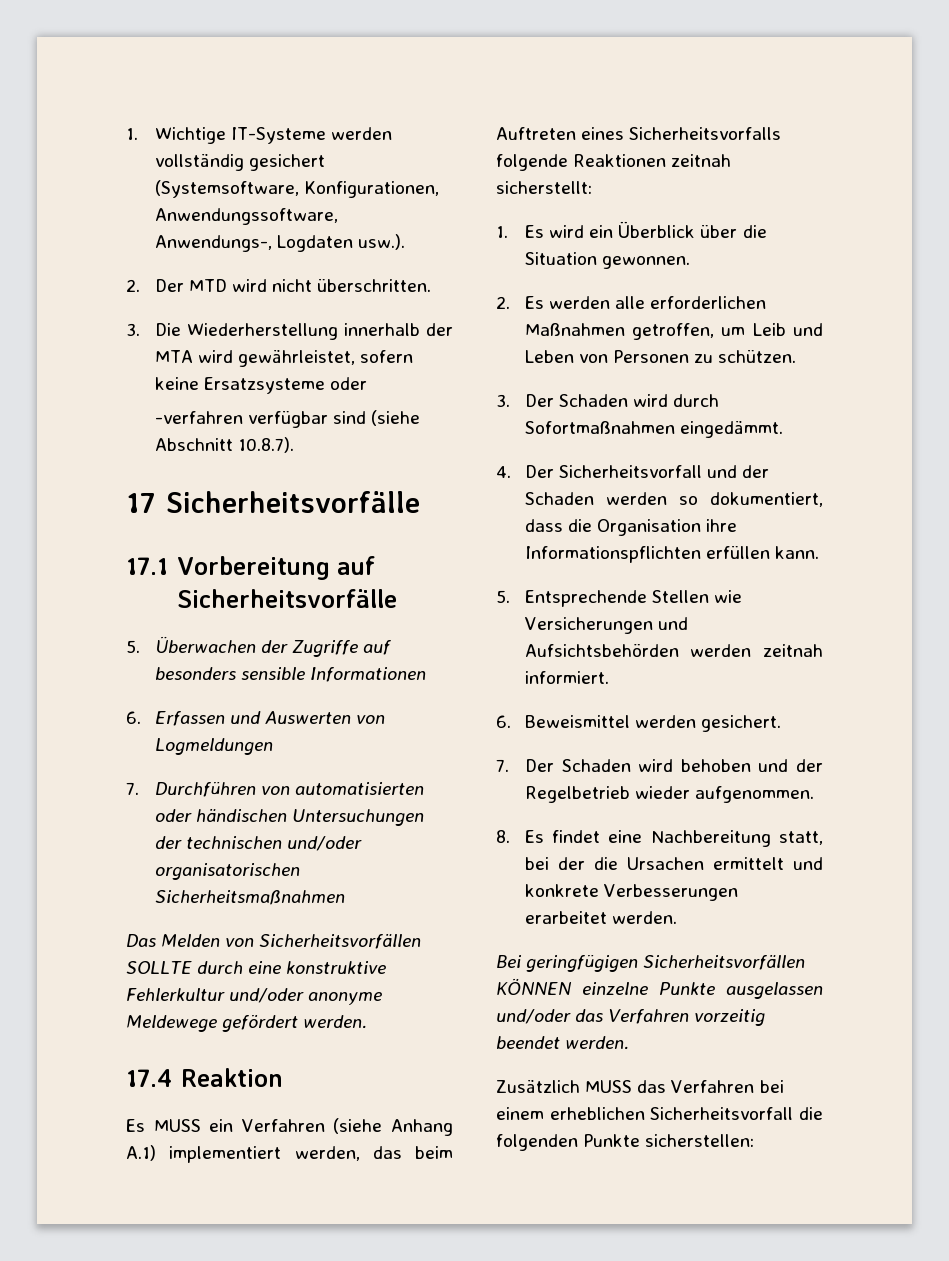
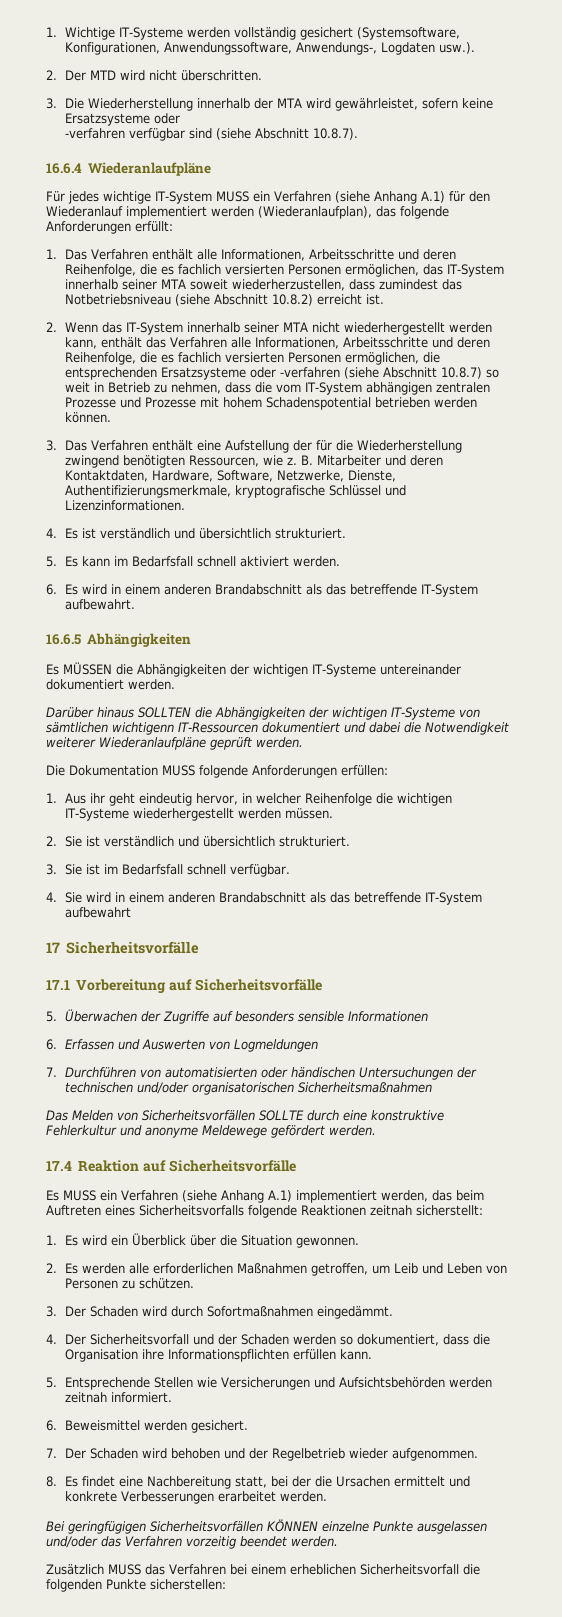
(295, 445) none -> [46,162,212,176] [46,191,490,204] [46,206,449,219] [46,221,173,234] [46,249,457,261] [65,264,505,277] [65,279,463,291] [65,294,385,306] [46,322,493,335] [65,337,491,349] [65,352,441,365] [65,367,500,380] [65,382,491,395] [65,397,478,410] [65,412,112,423] [46,440,463,453] [65,455,444,468] [65,470,397,482] [65,485,407,498] [65,500,186,511] [46,528,347,539] [46,556,341,567] [46,584,479,597] [65,599,136,610] [46,633,192,647] [46,662,461,677] [46,679,175,690] [46,707,480,720] [46,722,509,735] [46,737,303,750] [46,765,388,778] [46,793,453,806] [65,808,334,821] [46,836,351,847] [46,864,291,877] [46,892,483,905] [65,907,132,918] // 16.6.4 Wiederanlaufpläne // Für jedes wichtige IT-System MUSS ein Verfahren (siehe Anhang A.1) für den Wiederanlauf implementiert werden (Wiederanlaufplan), das folgende Anforderungen erfüllt: // 1. Das Verfahren enthält alle Informationen, Arbeitsschritte und deren Reihenfolge, die es fachlich versierten Personen ermöglichen, das IT-System innerhalb seiner MTA soweit wiederherzustellen, dass zumindest das Notbetriebsniveau (siehe Abschnitt 10.8.2) erreicht ist. // 2. Wenn das IT-System innerhalb seiner MTA nicht wiederhergestellt werden kann, enthält das Verfahren alle Informationen, Arbeitsschritte und deren Reihenfolge, die es fachlich versierten Personen ermöglichen, die entsprechenden Ersatzsysteme oder -verfahren (siehe Abschnitt 10.8.7) so weit in Betrieb zu nehmen, dass die vom IT-System abhängigen zentralen Prozesse und Prozesse mit hohem Schadenspotential betrieben werden können. // 3. Das Verfahren enthält eine Aufstellung der für die Wiederherstellung zwingend benötigten Ressourcen, wie z. B. Mitarbeiter und deren Kontaktdaten, Hardware, Software, Netzwerke, Dienste, Authentifizierungsmerkmale, kryptografische Schlüssel und Lizenzinformationen. // 4. Es ist verständlich und übersichtlich strukturiert. // 5. Es kann im Bedarfsfall schnell aktiviert werden. // 6. Es wird in einem anderen Brandabschnitt als das betreffende IT-System aufbewahrt. // 16.6.5 Abhängigkeiten // Es MÜSSEN die Abhängigkeiten der wichtigen IT-Systeme untereinander dokumentiert werden. // Darüber hinaus SOLLTEN die Abhängigkeiten der wichtigen IT-Systeme von sämtlichen wichtigenn IT-Ressourcen dokumentiert und dabei die Notwendigkeit weiterer Wiederanlaufpläne geprüft werden. // Die Dokumentation MUSS folgende Anforderungen erfüllen: // 1. Aus ihr geht eindeutig hervor, in welcher Reihenfolge die wichtigen IT-Systeme wiederhergestellt werden müssen. // 2. Sie ist verständlich und übersichtlich strukturiert. // 3. Sie ist im Bedarfsfall schnell verfügbar. // 4. Sie wird in einem anderen Brandabschnitt als das betreffende IT-System aufbewahrt
[229,988,305,1003] und/oder -> [120,1125,142,1136] und
(284, 1077) none -> [143,1160,296,1172] auf Sicherheitsvorfälle

